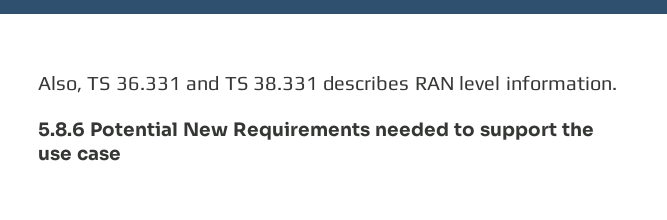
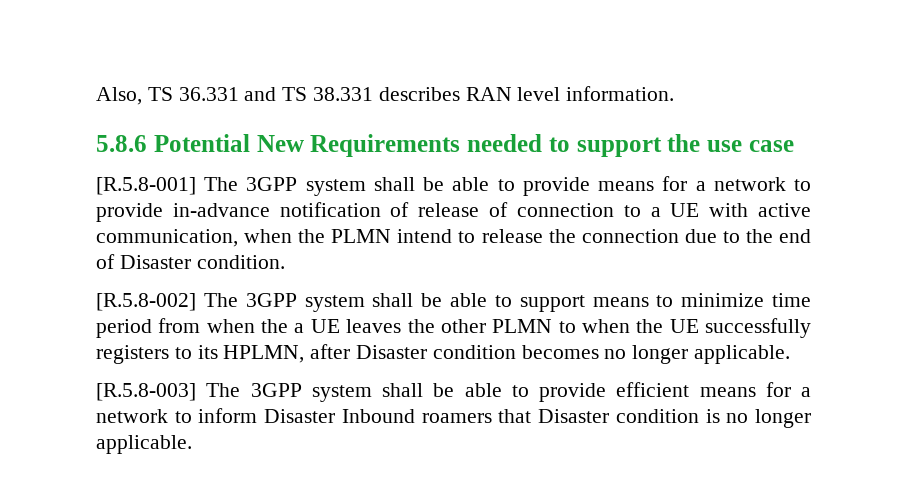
(121, 155) none -> [96,176,812,196] [96,202,812,222] [96,229,811,247] [96,254,285,269] [96,293,811,312] [96,318,811,338] [96,344,791,364] [96,382,811,402] [96,408,812,428] [96,435,192,454] // [R.5.8-001] The 3GPP system shall be able to provide means for a network to provide in-advance notification of release of connection to a UE with active communication, when the PLMN intend to release the connection due to the end of Disaster condition. // [R.5.8-002] The 3GPP system shall be able to support means to minimize time period from when the a UE leaves the other PLMN to when the UE successfully registers to its HPLMN, after Disaster condition becomes no longer applicable. // [R.5.8-003] The 3GPP system shall be able to provide efficient means for a network to inform Disaster Inbound roamers that Disaster condition is no longer applicable.

